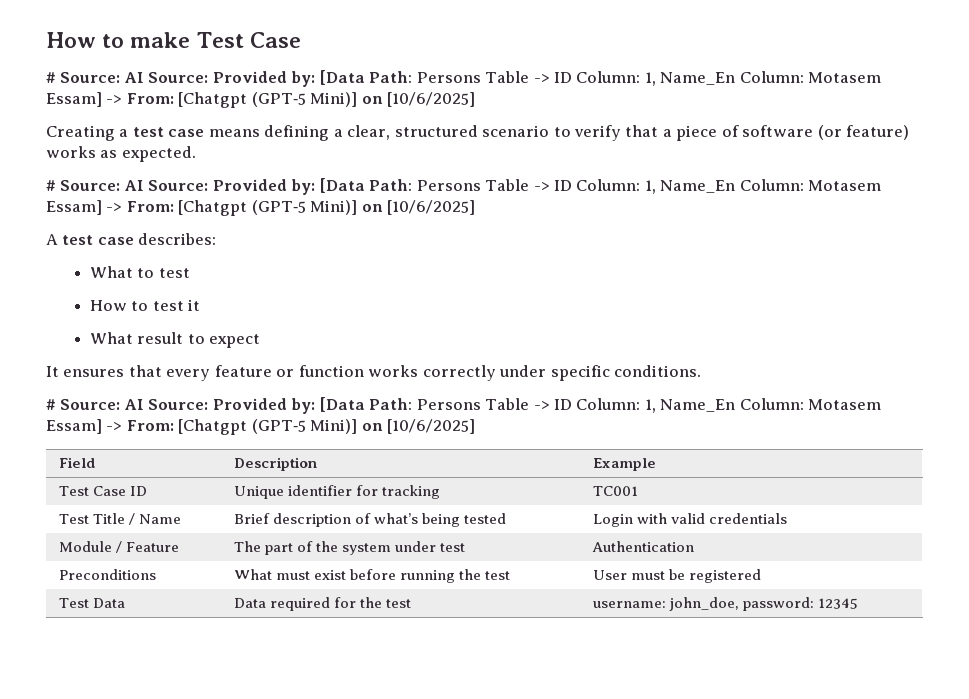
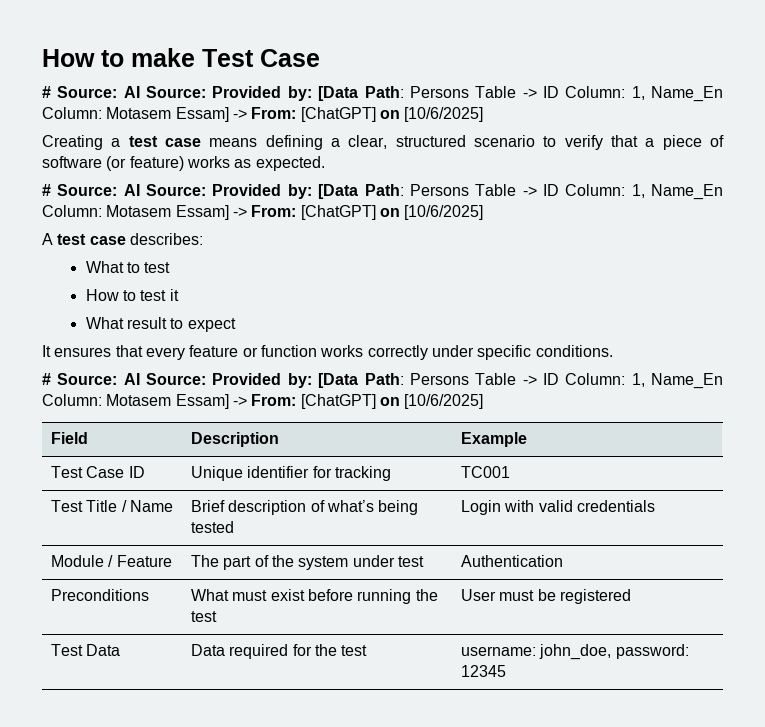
[178,92,358,108] [Chatgpt (GPT‑5 Mini)] -> [300,107,376,122] [ChatGPT]
[178,200,358,216] [Chatgpt (GPT‑5 Mini)] -> [300,205,376,220] [ChatGPT]
[178,419,358,435] [Chatgpt (GPT‑5 Mini)] -> [300,394,376,409] [ChatGPT]

